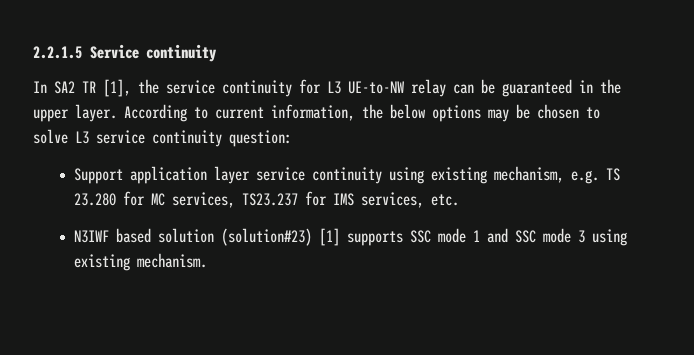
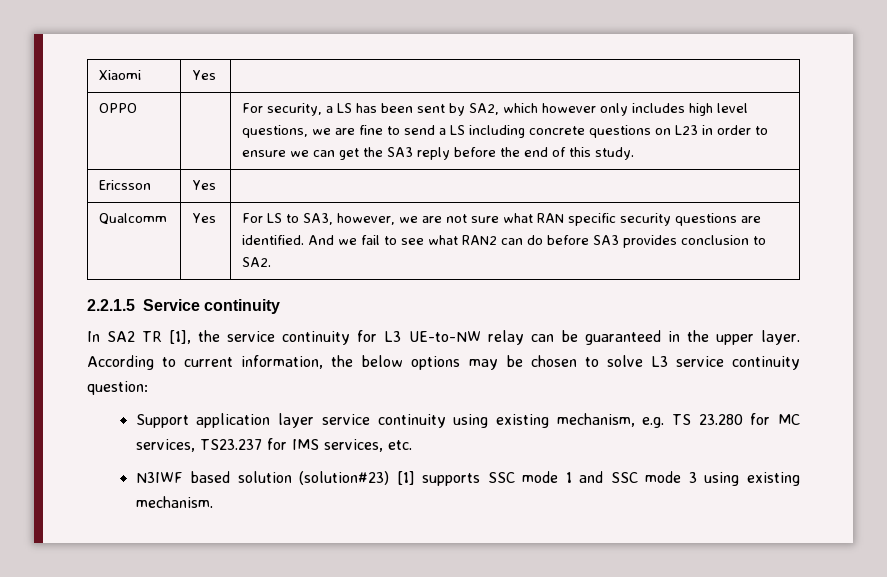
(33, 52) none -> [99,70,142,80] [192,70,217,80] [99,103,138,113] [242,103,749,116] [242,125,769,138] [242,147,635,160] [99,180,152,190] [192,180,217,190] [99,213,168,225] [192,213,217,223] [242,213,762,226] [242,235,767,248] [242,257,272,267] Xiaomi | Yes | // OPPO | | For security, a LS has been sent by SA2, which however only includes high level questions, we are fine to send a LS including concrete questions on L23 in order to ensure we can get the SA3 reply before the end of this study. // Ericsson | Yes | // Qualcomm | Yes | For LS to SA3, however, we are not sure what RAN specific security questions are identified. And we fail to see what RAN2 can do before SA3 provides conclusion to SA2. //

